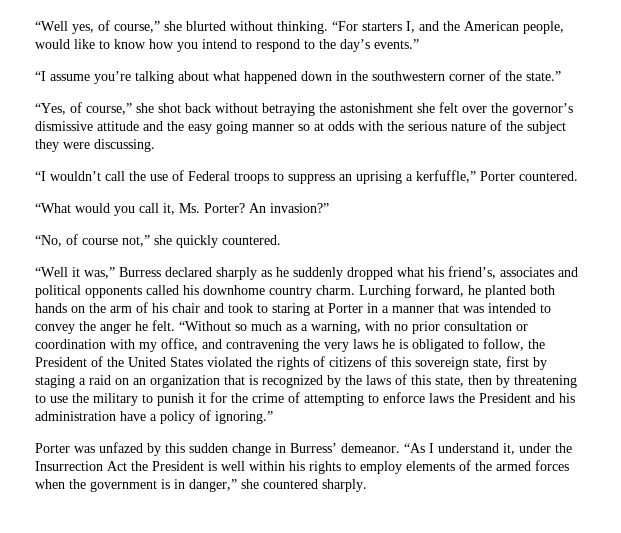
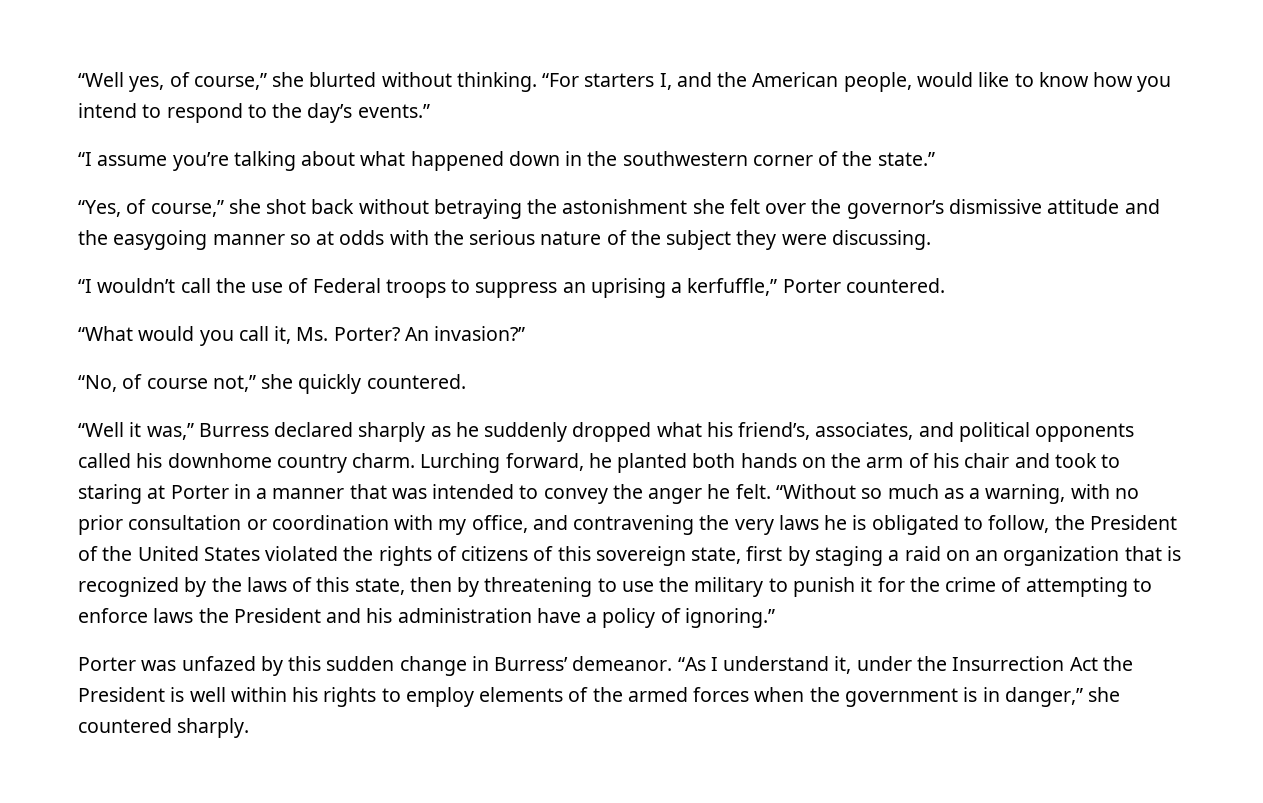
[188,121,248,134] easy going -> [113,230,208,250] easygoing
[500,267,554,277] associates -> [815,422,914,440] associates,

